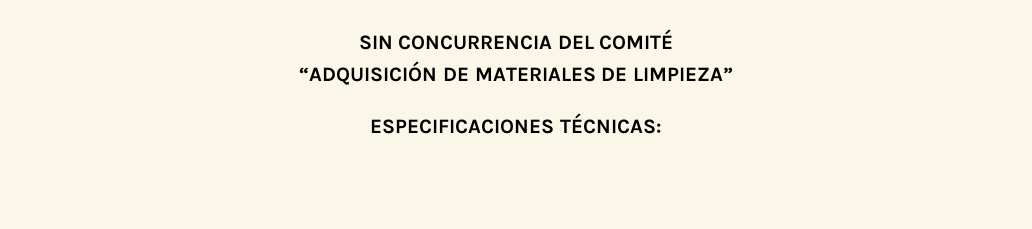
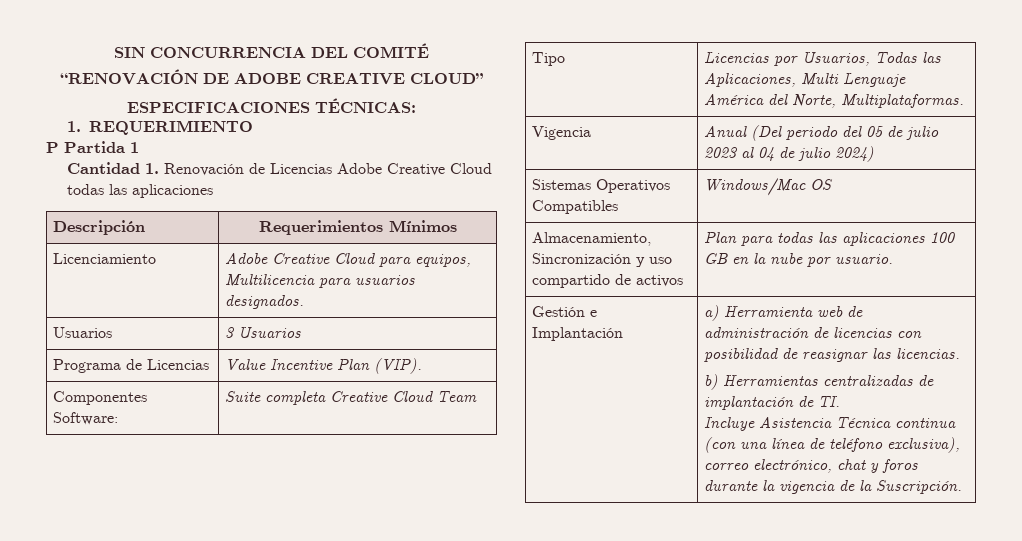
[299,61,733,85] [370,113,662,134] “ADQUISICIÓN DE MATERIALES DE LIMPIEZA” // ESPECIFICACIONES TÉCNICAS: -> [59,69,483,85] [127,98,416,113] [67,120,254,135] [46,141,139,153] [67,162,493,176] [67,184,214,198] [53,220,146,235] [258,220,457,235] [53,253,157,264] [225,252,472,267] [225,274,416,288] [225,295,305,309] [53,327,113,338] [225,327,302,338] [53,359,210,373] [225,358,423,374] [53,391,148,405] [53,412,119,425] [225,391,478,405] [532,52,566,66] [704,52,942,66] [704,72,907,87] [704,93,965,108] [532,126,592,140] [704,125,940,141] [704,146,875,162] [532,179,671,193] [532,200,619,214] [704,178,834,196] [532,232,652,246] [532,253,673,267] [532,274,684,288] [704,231,956,246] [704,253,894,267] [532,306,598,317] [532,327,624,341] [704,305,864,321] [704,327,923,338] [704,348,961,362] [704,374,935,390] [704,396,841,410] [704,416,957,431] [704,437,961,453] [704,459,919,473] [704,480,963,494] “RENOVACIÓN DE ADOBE CREATIVE CLOUD” // ESPECIFICACIONES TÉCNICAS: // 1. REQUERIMIENTO // P Partida 1 // Cantidad 1. Renovación de Licencias Adobe Creative Cloud todas las aplicaciones // Descripción | Requerimientos Mínimos // Licenciamiento | Adobe Creative Cloud para equipos, Multilicencia para usuarios designados. // Usuarios | 3 Usuarios // Programa de Licencias | Value Incentive Plan (VIP). // Componentes Software: | Suite completa Creative Cloud Team // Tipo | Licencias por Usuarios, Todas las Aplicaciones, Multi Lenguaje América del Norte, Multiplataformas. // Vigencia | Anual (Del periodo del 05 de julio 2023 al 04 de julio 2024) // Sistemas Operativos Compatibles | Windows/Mac OS // Almacenamiento, Sincronización y uso compartido de activos | Plan para todas las aplicaciones 100 GB en la nube por usuario. // Gestión e Implantación | a) Herramienta web de administración de licencias con posibilidad de reasignar las licencias. // b) Herramientas centralizadas de implantación de TI. // Incluye Asistencia Técnica continua (con una línea de teléfono exclusiva), correo electrónico, chat y foros durante la vigencia de la Suscripción.

